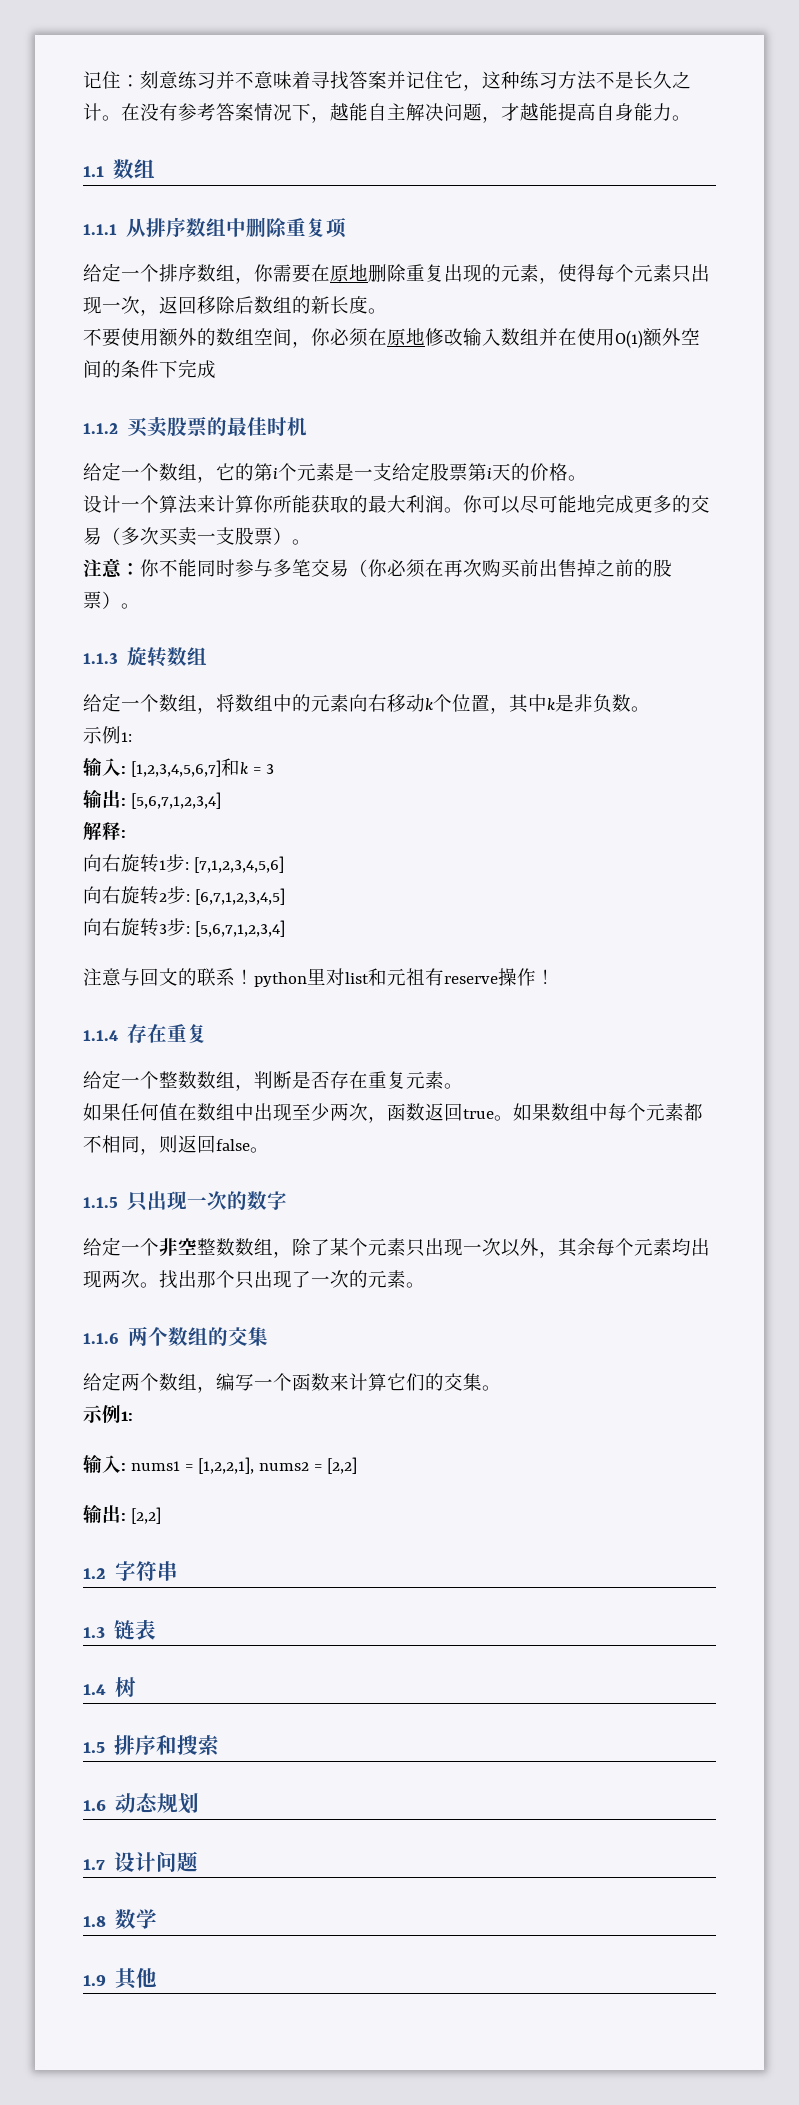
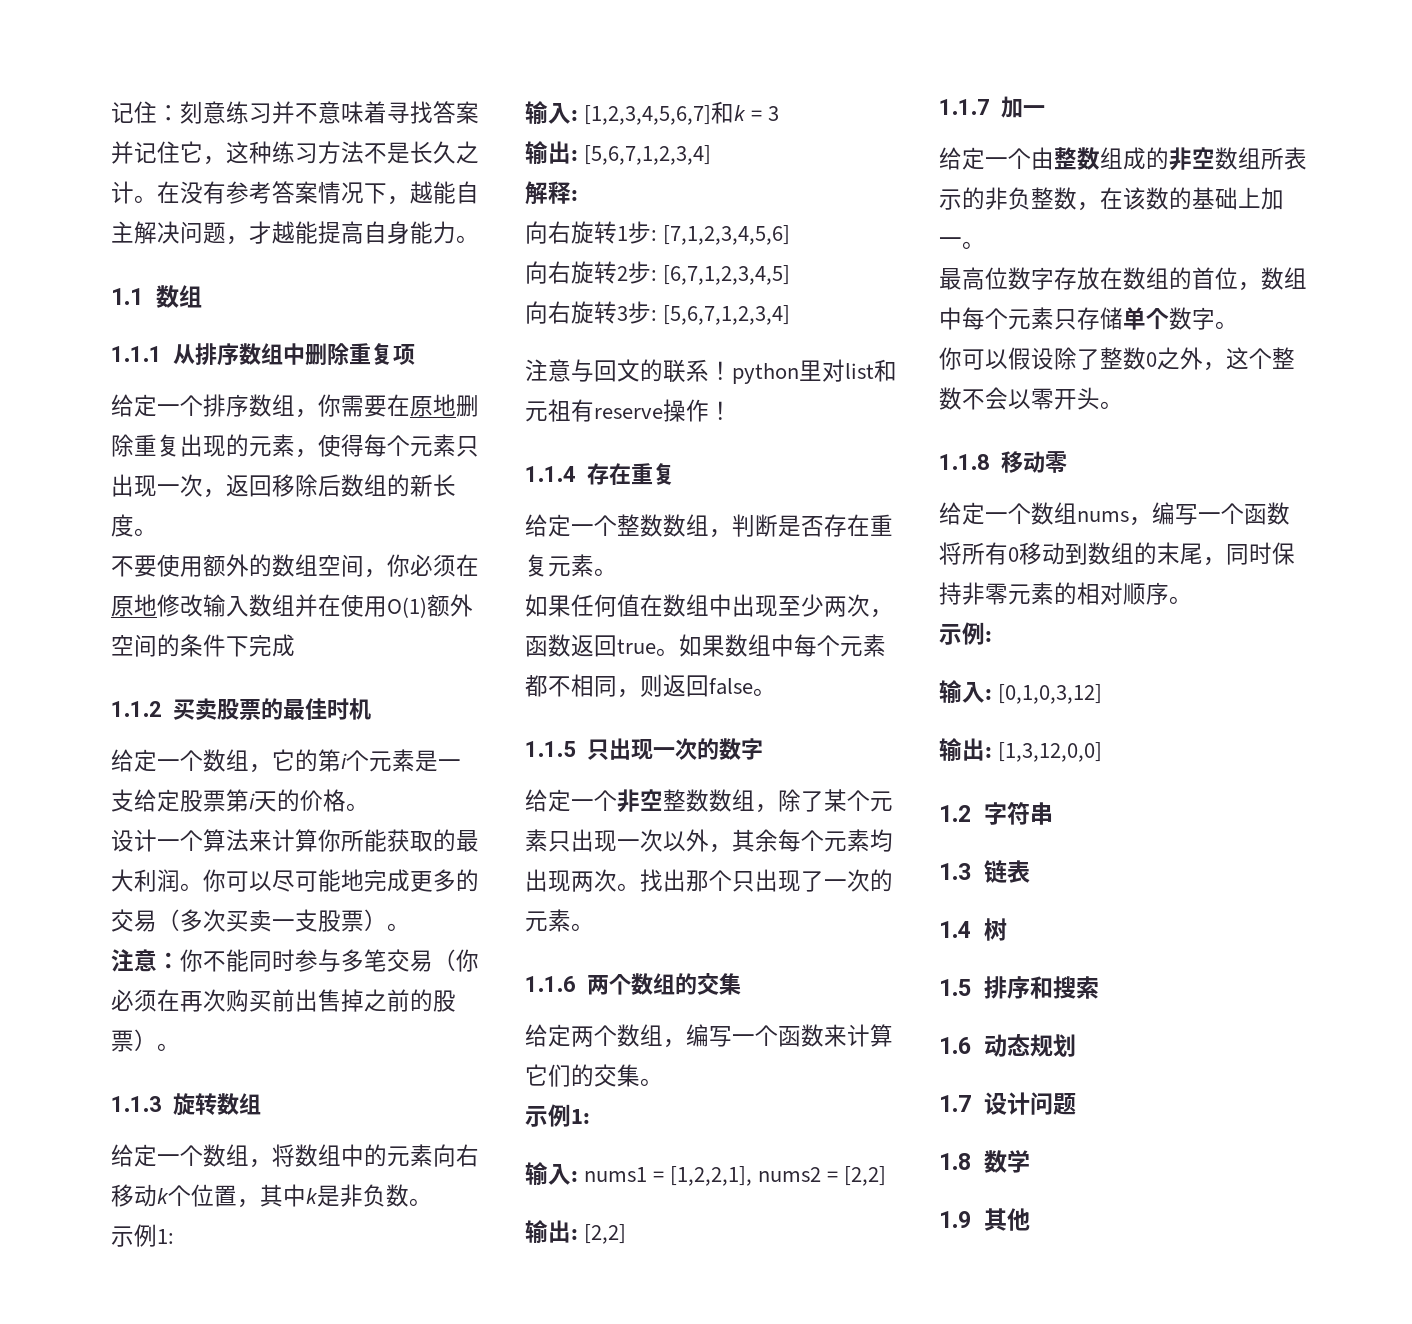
(161, 1515) none -> [939,96,1046,118] [939,147,1307,171] [939,187,1284,211] [939,237,985,249] [939,267,1307,291] [939,307,1238,330] [939,347,1295,371] [939,387,1123,410] [939,451,1068,473] [939,502,1290,526] [939,542,1295,566] [939,582,1192,605] [939,622,992,645] [939,680,1103,704] [939,738,1103,762] // 1.1.7加一 // 给定一个由整数组成的非空数组所表示的非负整数，在该数的基础上加一。 // 最高位数字存放在数组的首位，数组中每个元素只存储单个数字。 // 你可以假设除了整数0之外，这个整数不会以零开头。 // 1.1.8移动零 // 给定一个数组nums，编写一个函数将所有0移动到数组的末尾，同时保持非零元素的相对顺序。 // 示例: // 输入: [0,1,0,3,12] // 输出: [1,3,12,0,0]

